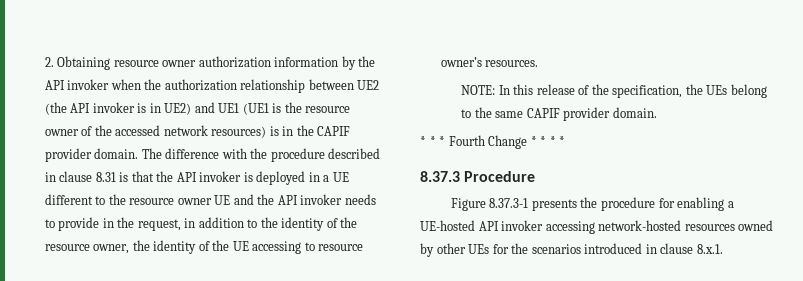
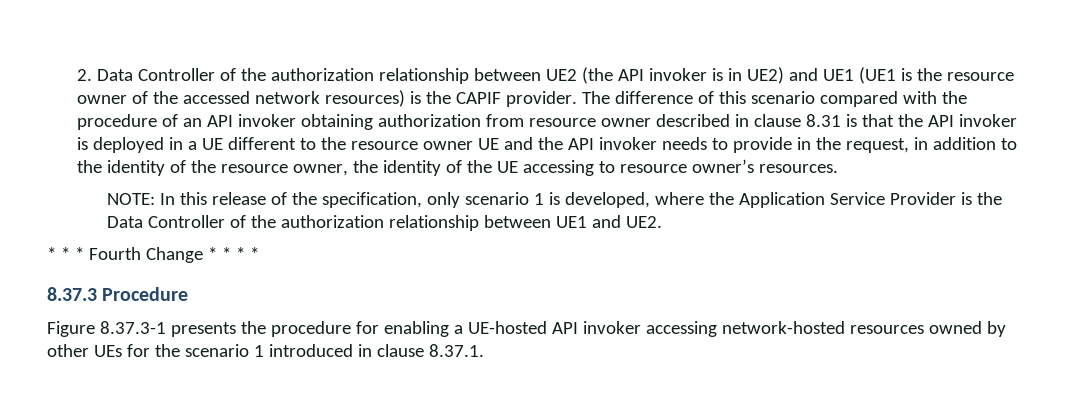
[57,56,376,70] [44,79,141,90] Obtaining resource owner authorization information by the API invoker when -> [96,68,236,81] Data Controller of
[282,126,294,136] in -> (421, 97) none
[44,148,325,162] provider domain. The difference with the procedure -> [505,91,967,107] [76,114,651,130] provider. The difference of this scenario compared with the procedure of an API invoker obtaining authorization from resource owner
[685,84,767,98] [461,107,657,121] the UEs belong to the same CAPIF provider domain. -> [426,192,1002,208] [106,215,662,231] only scenario 1 is developed, where the Application Service Provider is the Data Controller of the authorization relationship between UE1 and UE2.
[531,244,581,254] scenarios -> [184,344,264,357] scenario 1
[696,244,723,254] 8.x.1. -> [428,344,484,357] 8.37.1.

